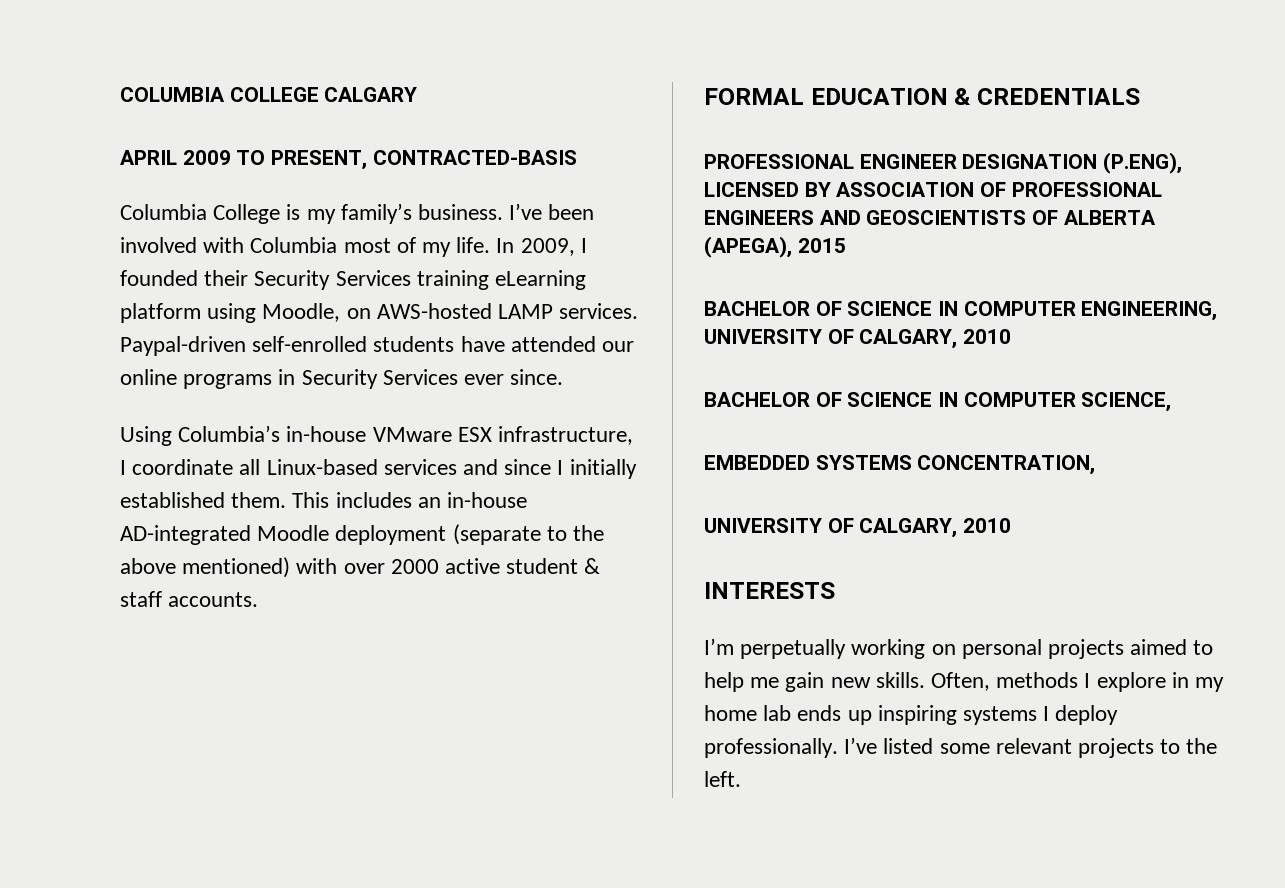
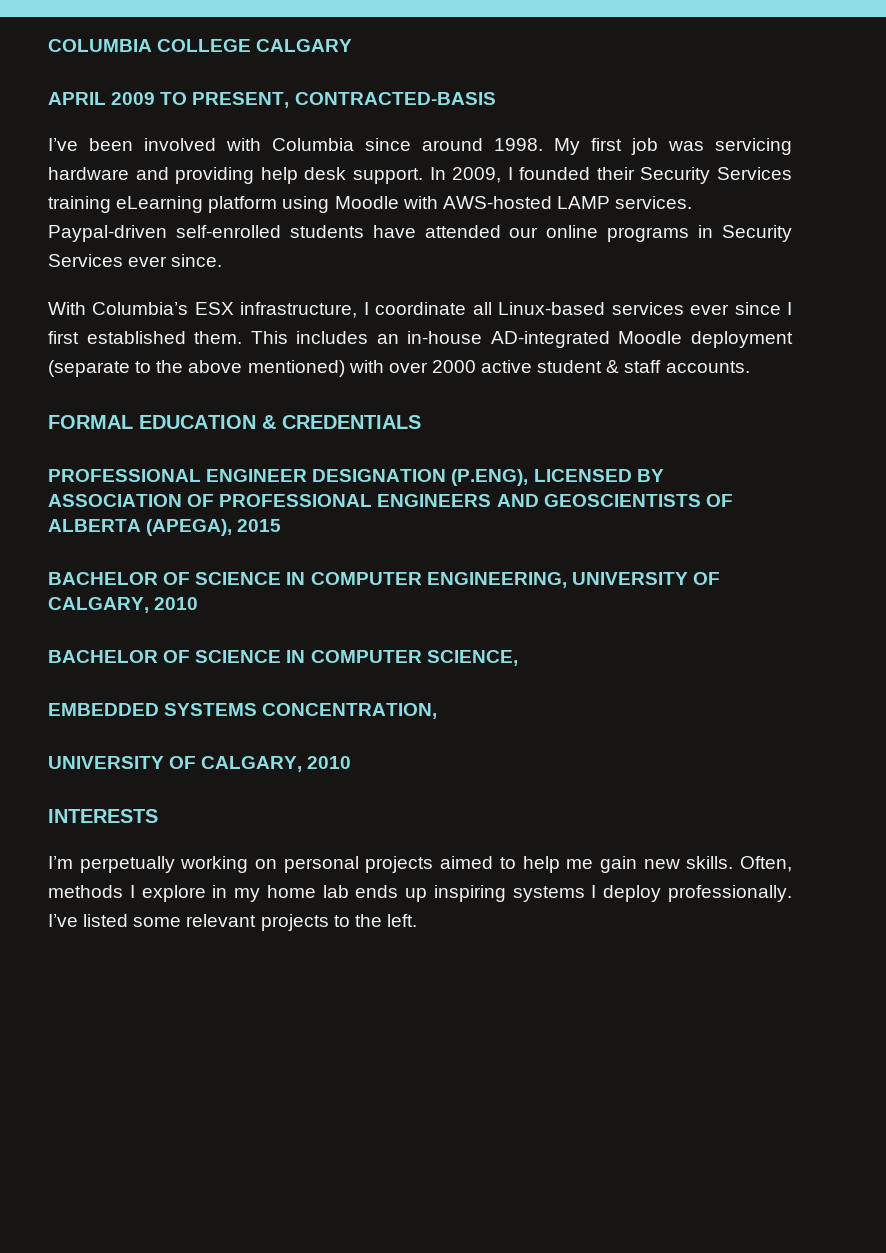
[120,203,504,224] Columbia College is my family’s business. -> (496, 98) none
[343,237,491,257] most of my life. -> [365,138,792,155] [48,167,423,184] since around 1998. My first job was servicing hardware and providing help desk support.
[262,303,371,322] Moodle, on -> [334,196,438,209] Moodle with
[120,425,452,446] Using Columbia’s in-house VMware -> [48,302,189,315] With Columbia’s
[463,459,499,475] and -> [690,304,730,315] ever
[569,459,637,479] initially -> [48,331,79,344] first

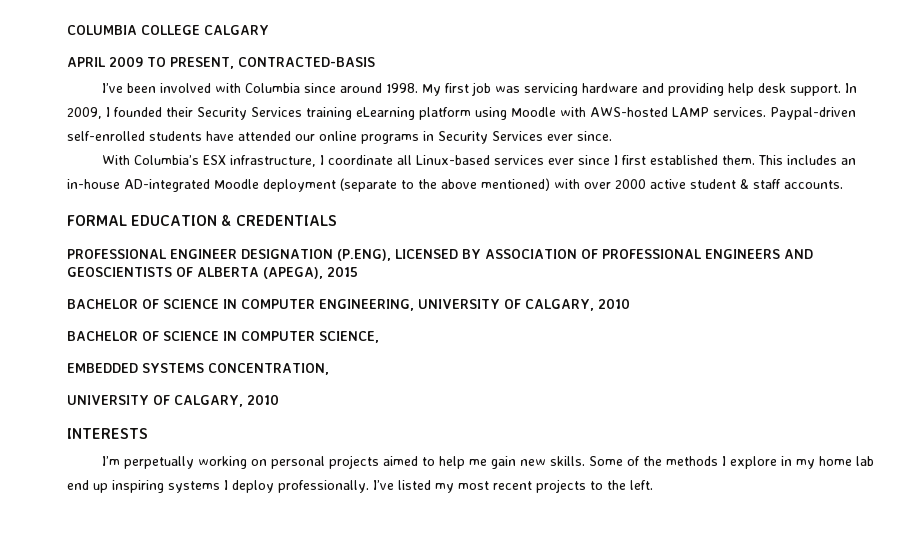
[740,856,793,872] Often, -> [588,456,662,466] Some of the
[355,885,399,898] ends -> [67,480,89,490] end
[133,914,257,927] some relevant -> [435,481,532,493] my most recent

